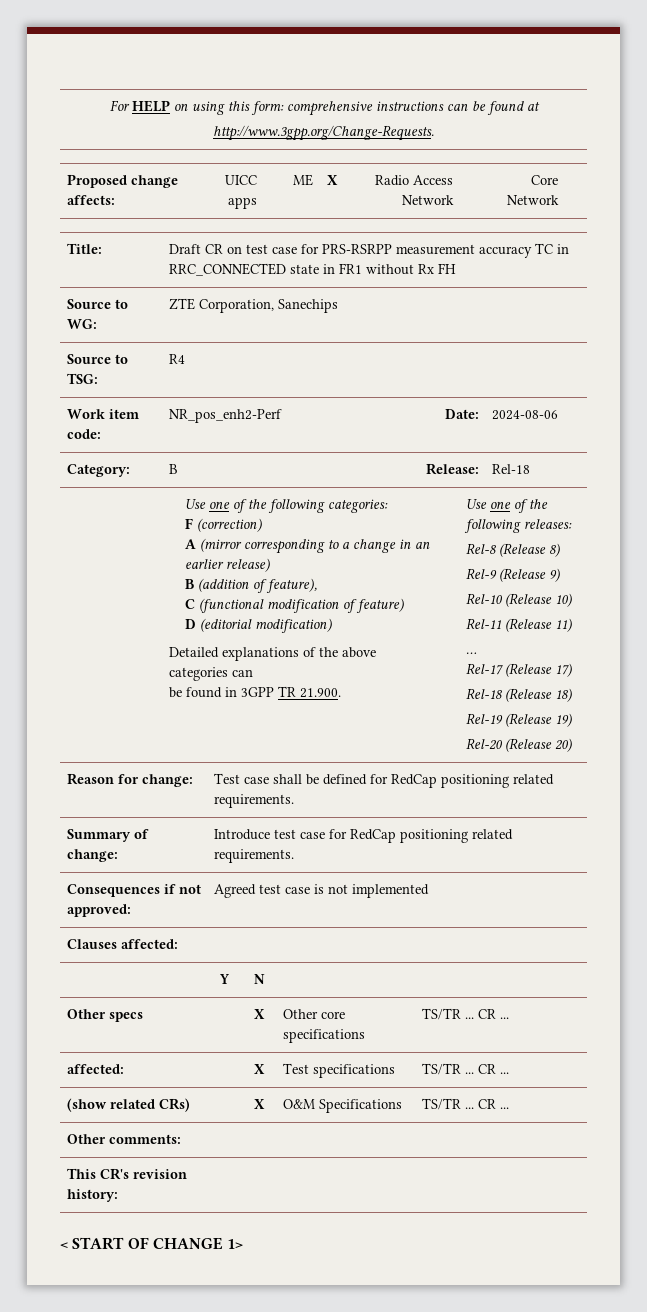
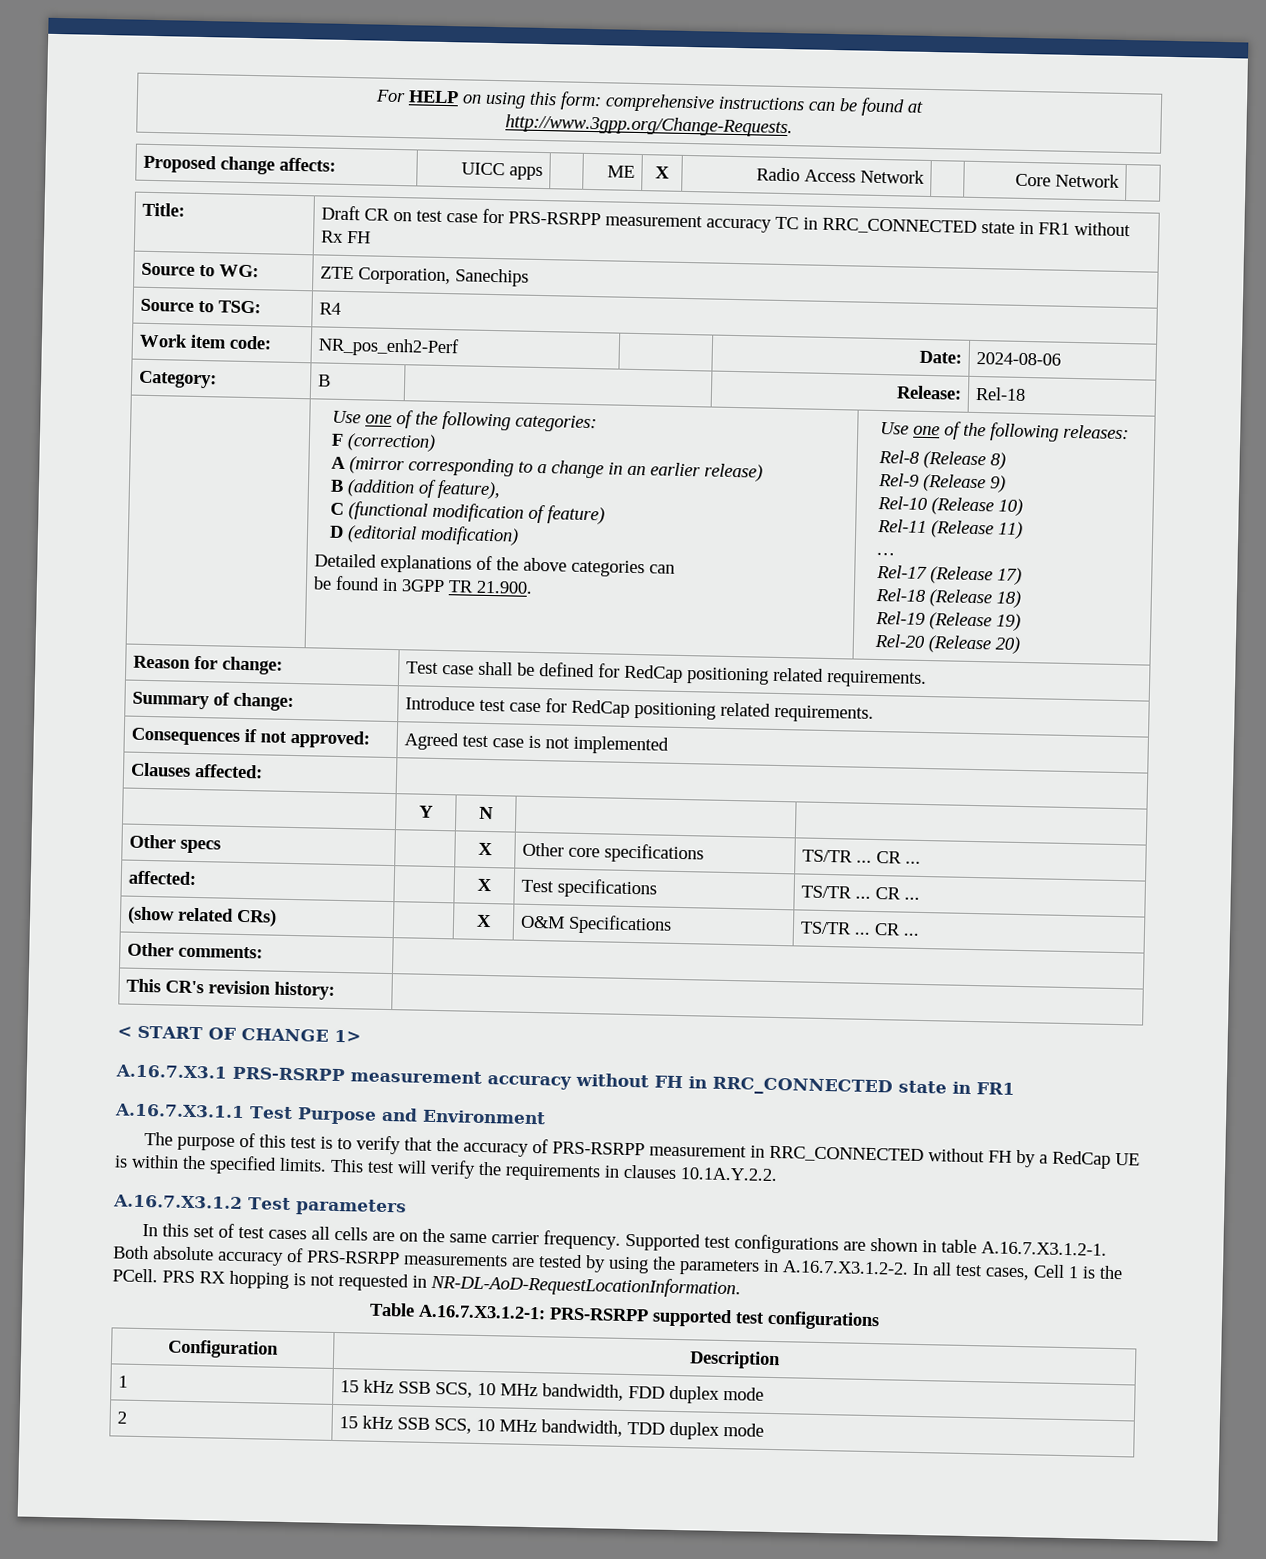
(244, 1244) none -> [115,1064,1015,1097] [114,1103,546,1125] [143,1131,1140,1169] [114,1154,778,1182] [113,1194,407,1217] [141,1223,1107,1256] [113,1245,1123,1281] [112,1268,741,1299] [369,1302,880,1331] [168,1339,279,1359] [688,1350,781,1370] [118,1375,129,1388] [340,1379,765,1404] [117,1411,128,1424] [339,1415,765,1440] // A.16.7.X3.1 PRS-RSRPP measurement accuracy without FH in RRC_CONNECTED state in FR1 // A.16.7.X3.1.1 Test Purpose and Environment // The purpose of this test is to verify that the accuracy of PRS-RSRPP measurement in RRC_CONNECTED without FH by a RedCap UE is within the specified limits. This test will verify the requirements in clauses 10.1A.Y.2.2. // A.16.7.X3.1.2 Test parameters // In this set of test cases all cells are on the same carrier frequency. Supported test configurations are shown in table A.16.7.X3.1.2-1. Both absolute accuracy of PRS-RSRPP measurements are tested by using the parameters in A.16.7.X3.1.2-2. In all test cases, Cell 1 is the PCell. PRS RX hopping is not requested in NR-DL-AoD-RequestLocationInformation. // Table A.16.7.X3.1.2-1: PRS-RSRPP supported test configurations // Configuration | Description // 1 | 15 kHz SSB SCS, 10 MHz bandwidth, FDD duplex mode // 2 | 15 kHz SSB SCS, 10 MHz bandwidth, TDD duplex mode

